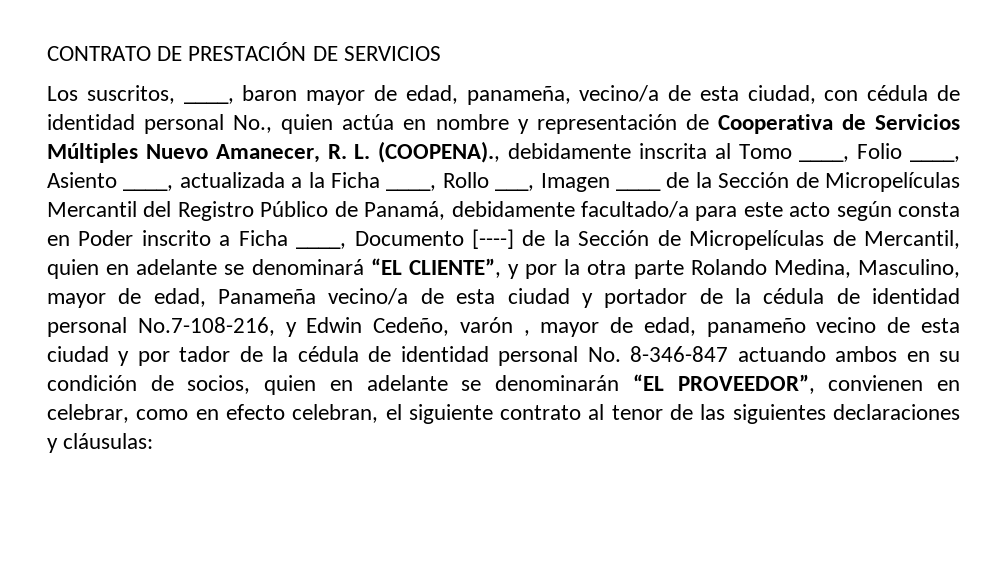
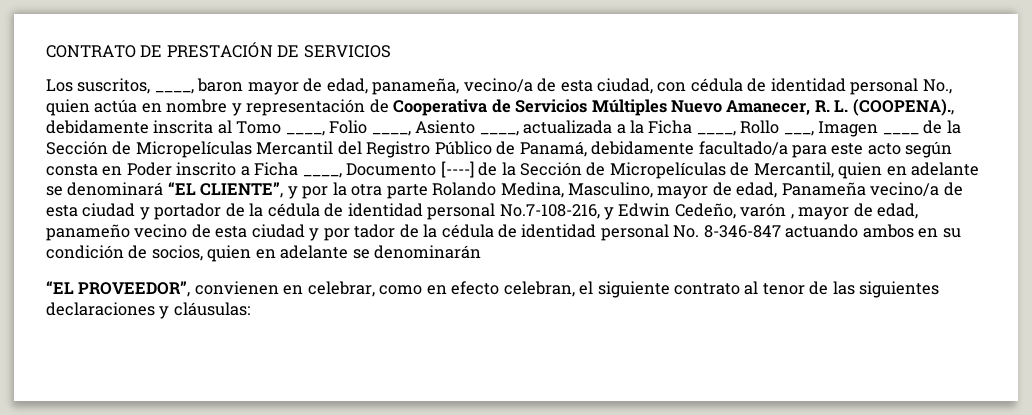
(620, 383) none -> (482, 252) //

